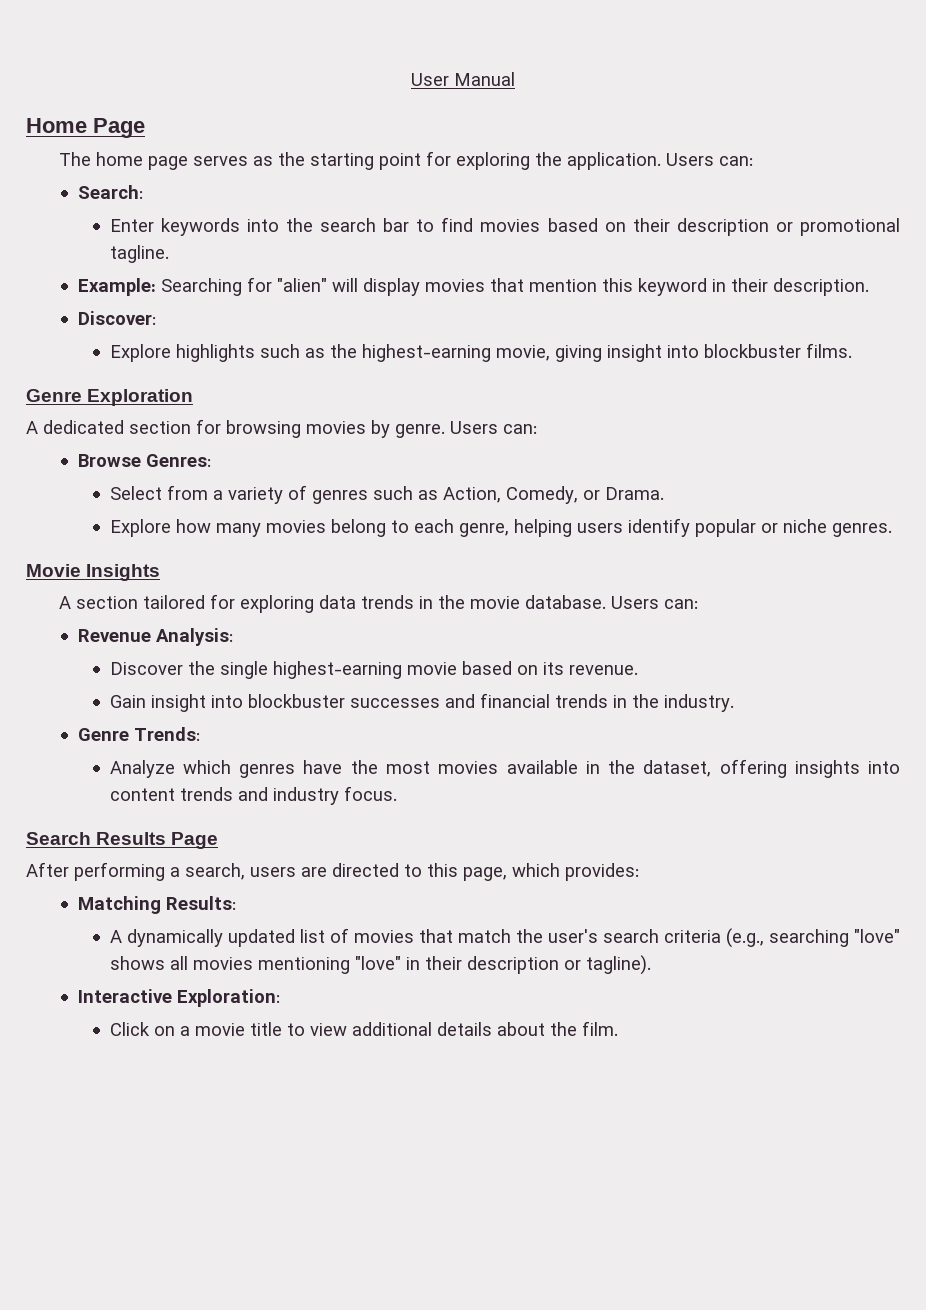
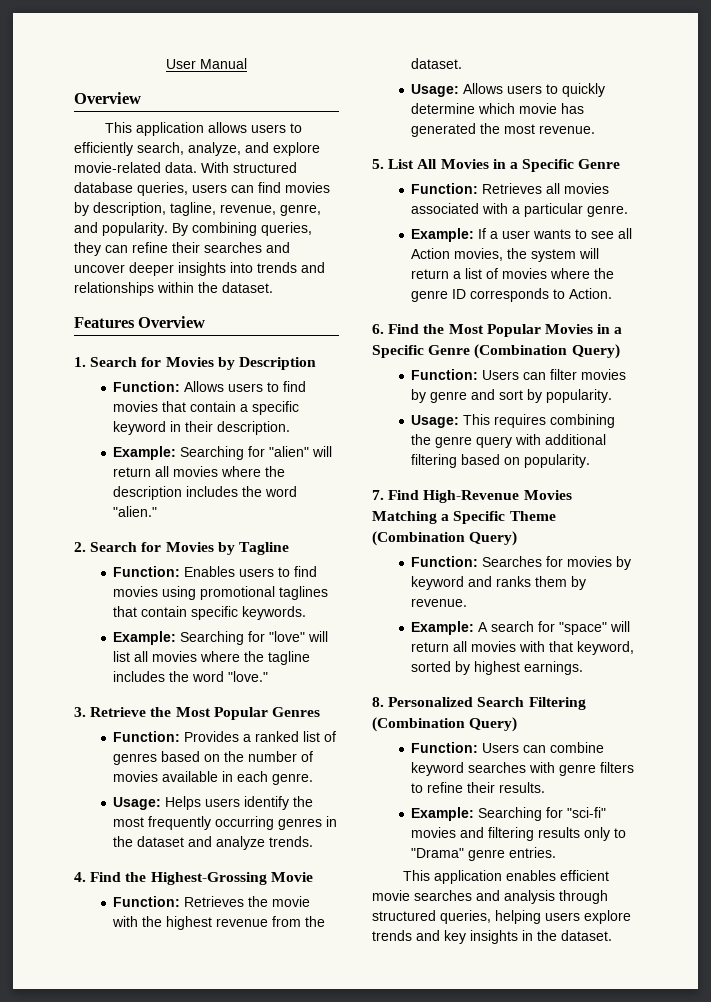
[26,118,145,138] [58,151,753,170] [78,185,144,199] [109,217,900,236] [109,245,169,263] Home Page // The home page serves as the starting point for exploring the application. Users can: // Search: // Enter keywords into the search bar to find movies based on their description or promotional tagline. -> [74,92,141,104] [105,122,303,136] [74,142,320,156] [74,162,297,173] [74,182,330,196] [74,202,321,216] [74,222,312,236] [74,242,290,256] [74,262,325,276] [74,282,273,296] [74,316,206,328] [74,357,316,370] [113,381,307,392] [113,401,300,415] [113,421,291,435] Overview // This application allows users to efficiently search, analyze, and explore movie-related data. With structured database queries, users can find movies by description, tagline, revenue, genre, and popularity. By combining queries, they can refine their searches and uncover deeper insights into trends and relationships within the dataset. // Features Overview // 1. Search for Movies by Description // Function: Allows users to find movies that contain a specific keyword in their description.
[363,278,870,296] [78,311,157,325] [109,343,852,362] [26,389,194,406] [26,419,537,438] [78,454,212,467] [109,485,664,504] [109,518,892,537] [26,564,161,581] [58,594,698,613] [78,628,234,646] [109,661,638,679] [109,693,734,712] [78,727,201,741] [109,759,900,778] [109,786,397,805] [26,832,219,849] [26,862,639,881] [78,896,237,914] [109,928,900,948] [109,955,651,975] [78,989,281,1007] [109,1021,618,1036] display movies that mention this keyword in their description. // Discover: // Explore highlights such as the highest-earning movie, giving insight into blockbuster films. // Genre Exploration // A dedicated section for browsing movies by genre. Users can: // Browse Genres: // Select from a variety of genres such as Action, Comedy, or Drama. // Explore how many movies belong to each genre, helping users identify popular or niche genres. // Movie Insights // A section tailored for exploring data trends in the movie database. Users can: // Revenue Analysis: // Discover the single highest-earning movie based on its revenue. // Gain insight into blockbuster successes and financial trends in the industry. // Genre Trends: // Analyze which genres have the most movies available in the dataset, offering insights into content trends and industry focus. // Search Results Page // After performing a search, users are directed to this page, which provides: // Matching Results: // A dynamically updated list of movies that match the user's search criteria (e.g., searching "love" shows all movies mentioning "love" in their description or tagline). // Interactive Exploration: // Click on a movie title to view additional details about the film. -> [113,466,286,477] [113,486,298,500] [113,506,158,517] [74,542,289,555] [113,566,318,577] [113,586,329,600] [113,606,307,620] [113,631,329,645] [113,651,311,665] [113,671,269,682] [74,707,320,720] [113,731,337,742] [113,751,314,765] [113,771,314,785] [113,796,314,810] [113,816,338,830] [113,836,314,850] [74,872,313,885] [113,896,311,907] [112,916,326,930] [411,58,463,69] [411,83,606,97] [411,103,585,114] [411,123,596,137] [372,159,621,172] [411,183,610,194] [411,203,629,217] [411,228,633,242] [411,248,600,262] [411,268,615,279] [411,288,613,302] [372,324,623,337] [372,344,620,359] [411,369,627,380] [411,389,613,403] [411,414,616,428] [411,434,607,448] [411,454,591,468] [372,490,572,503] [372,511,556,524] [372,531,518,546] [411,556,632,570] [411,576,587,590] [411,598,468,607] [411,621,631,635] [411,641,635,655] [411,661,584,675] [372,697,586,710] [372,717,518,732] [411,742,605,753] [411,762,635,776] [411,782,546,793] [411,807,607,821] [411,827,627,841] [411,847,557,861] [403,870,610,884] [372,890,608,904] [372,910,631,924] [372,930,612,944] return all movies where the description includes the word "alien." // 2. Search for Movies by Tagline // Function: Enables users to find movies using promotional taglines that contain specific keywords. // Example: Searching for "love" will list all movies where the tagline includes the word "love." // 3. Retrieve the Most Popular Genres // Function: Provides a ranked list of genres based on the number of movies available in each genre. // Usage: Helps users identify the most frequently occurring genres in the dataset and analyze trends. // 4. Find the Highest-Grossing Movie // Function: Retrieves the movie with the highest revenue from the dataset. // Usage: Allows users to quickly determine which movie has generated the most revenue. // 5. List All Movies in a Specific Genre // Function: Retrieves all movies associated with a particular genre. // Example: If a user wants to see all Action movies, the system will return a list of movies where the genre ID corresponds to Action. // 6. Find the Most Popular Movies in a Specific Genre (Combination Query) // Function: Users can filter movies by genre and sort by popularity. // Usage: This requires combining the genre query with additional filtering based on popularity. // 7. Find High-Revenue Movies Matching a Specific Theme (Combination Query) // Function: Searches for movies by keyword and ranks them by revenue. // Example: A search for "space" will return all movies with that keyword, sorted by highest earnings. // 8. Personalized Search Filtering (Combination Query) // Function: Users can combine keyword searches with genre filters to refine their results. // Example: Searching for "sci-fi" movies and filtering results only to "Drama" genre entries. // This application enables efficient movie searches and analysis through structured queries, helping users explore trends and key insights in the dataset.

